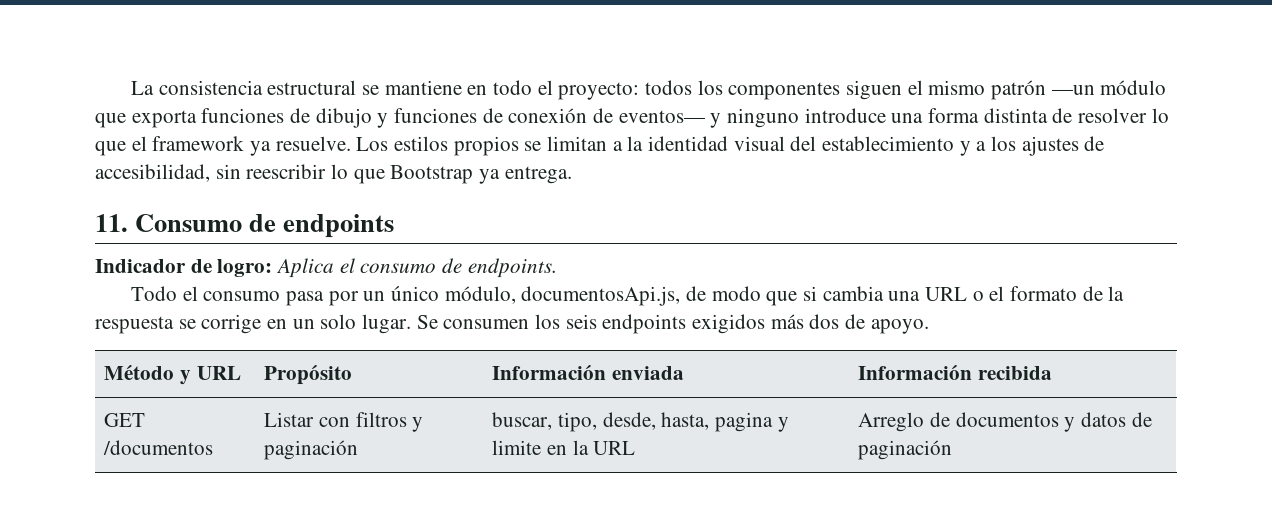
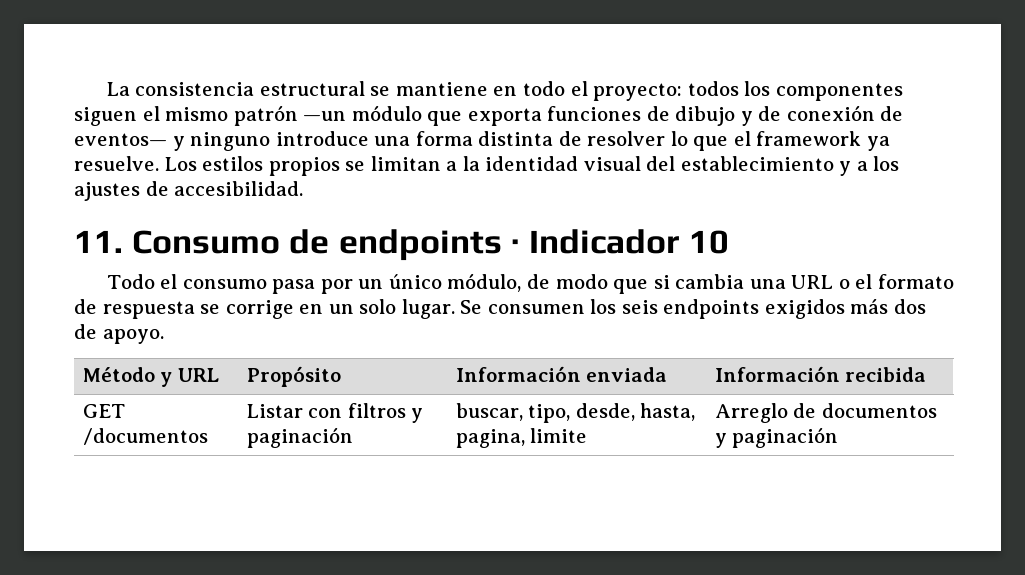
[394,108,478,123] funciones -> (753, 118) none
[95,164,572,184] [95,214,395,238] [95,258,557,278] accesibilidad, sin reescribir lo que Bootstrap ya entrega. // 11. Consumo de endpoints // Indicador de logro: Aplica el consumo de endpoints. -> [174,181,304,196] [74,229,730,261] accesibilidad. // 11. Consumo de endpoints · Indicador 10
[521,286,681,306] documentosApi.js, -> (522, 282) none
[1108,286,1125,301] la -> (97, 306) none
[714,412,789,432] pagina y -> [455,429,525,448] pagina,
[546,440,636,455] en la URL -> (588, 435) none
[1080,412,1152,427] datos de -> (727, 440) none

